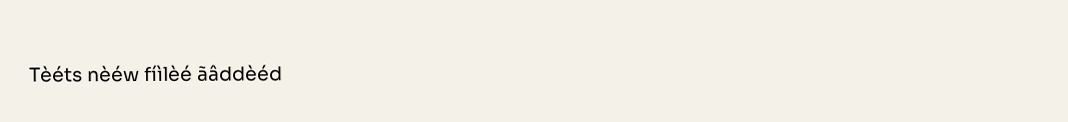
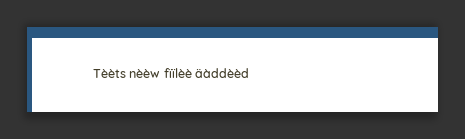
[29,64,284,83] Tèéts nèéw fíìlèé ãâddèéd -> [93,68,250,78] Tèèts nèèw fïïlèè äàddèèd

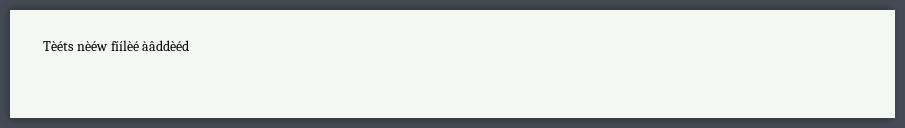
[93,68,250,78] Tèèts nèèw fïïlèè äàddèèd -> [43,40,190,51] Tèéts nèéw fíílèé àâddèéd

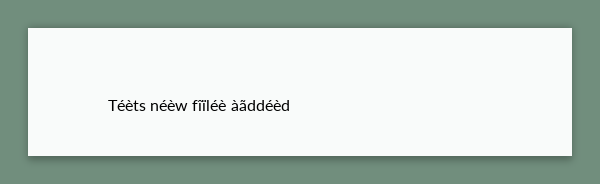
[43,40,190,51] Tèéts nèéw fíílèé àâddèéd -> [108,100,290,111] Téèts néèw fîïléè àãddéèd

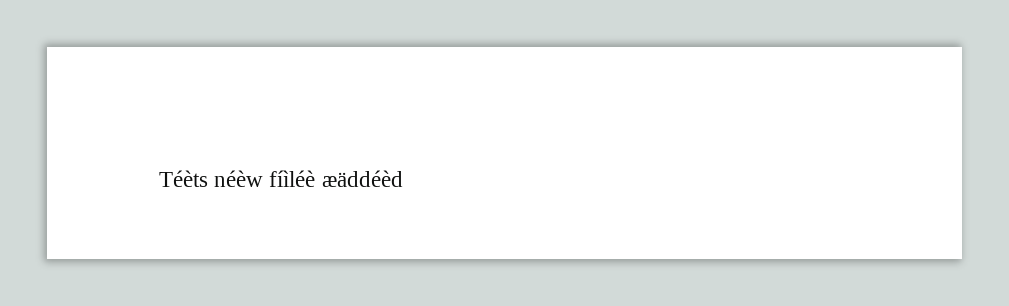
[192,100,290,111] fîïléè àãddéèd -> [269,170,403,187] fíìléè æäddéèd

